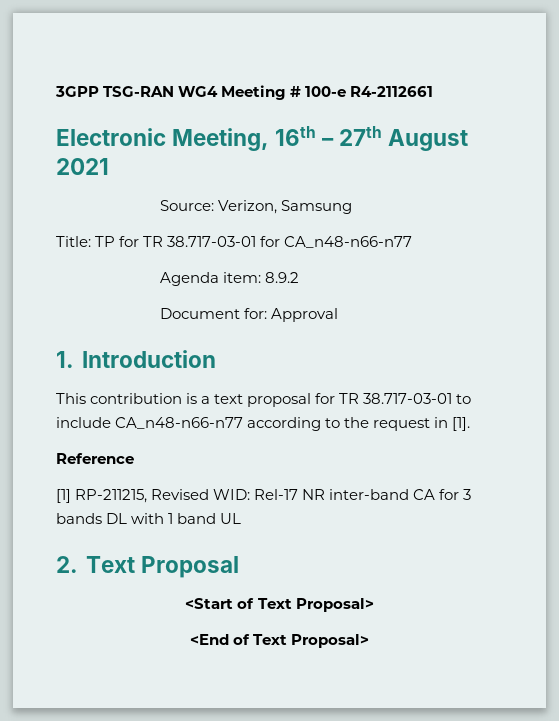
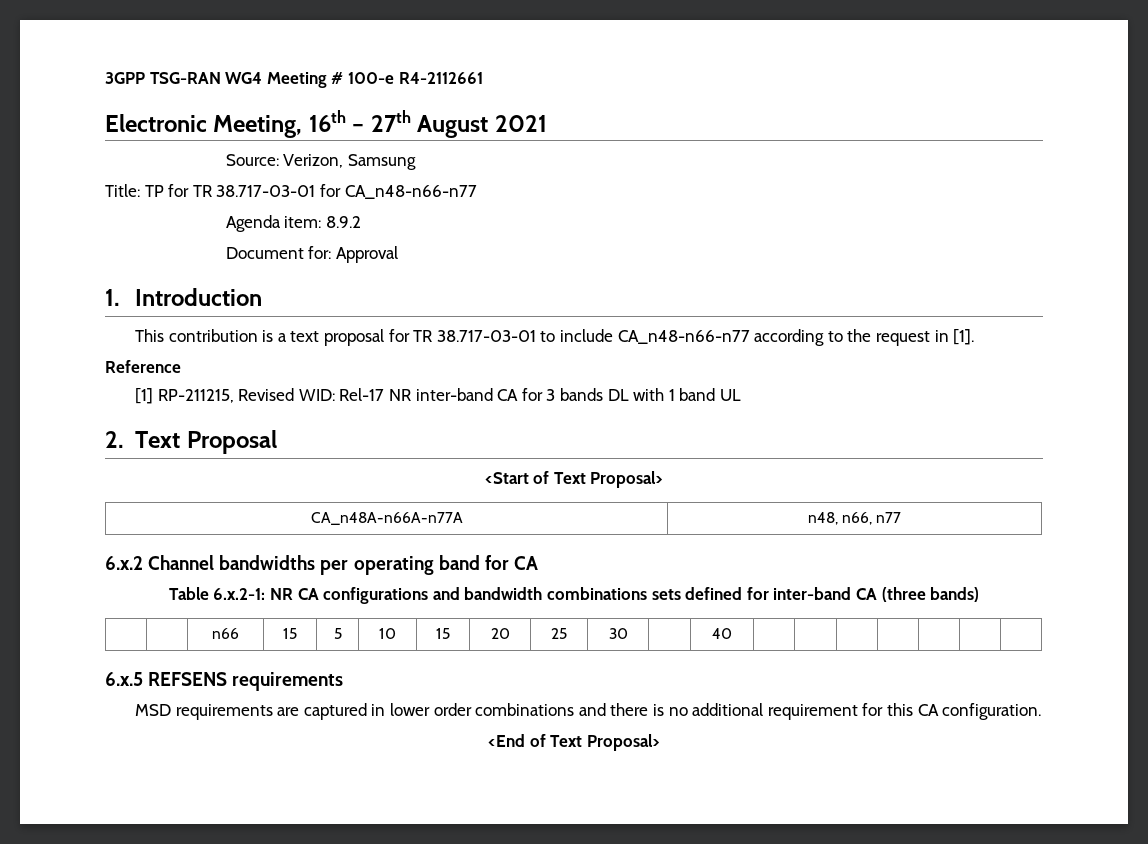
(374, 605) none -> [310,512,463,525] [807,512,902,525] [105,555,538,575] [168,587,980,604] [212,628,239,639] [283,628,297,639] [333,628,342,639] [379,628,396,639] [436,628,450,639] [490,628,510,639] [551,628,567,639] [608,628,628,639] [712,628,732,639] [105,672,344,691] [135,703,1042,720] // CA_n48A-n66A-n77A | n48, n66, n77 // 6.x.2 Channel bandwidths per operating band for CA // Table 6.x.2-1: NR CA configurations and bandwidth combinations sets defined for inter-band CA (three bands) // | | n66 | 15 | 5 | 10 | 15 | 20 | 25 | 30 | | 40 | | | | | | | // 6.x.5 REFSENS requirements // MSD requirements are captured in lower order combinations and there is no additional requirement for this CA configuration.

